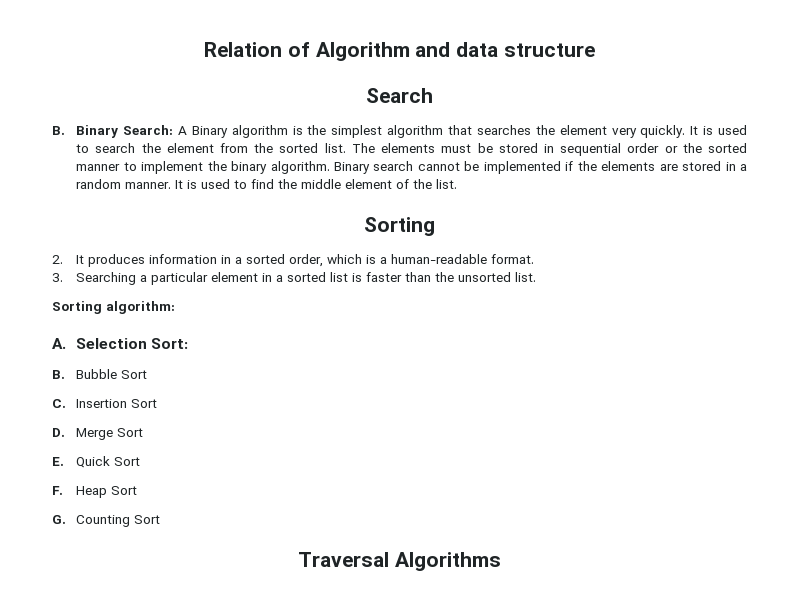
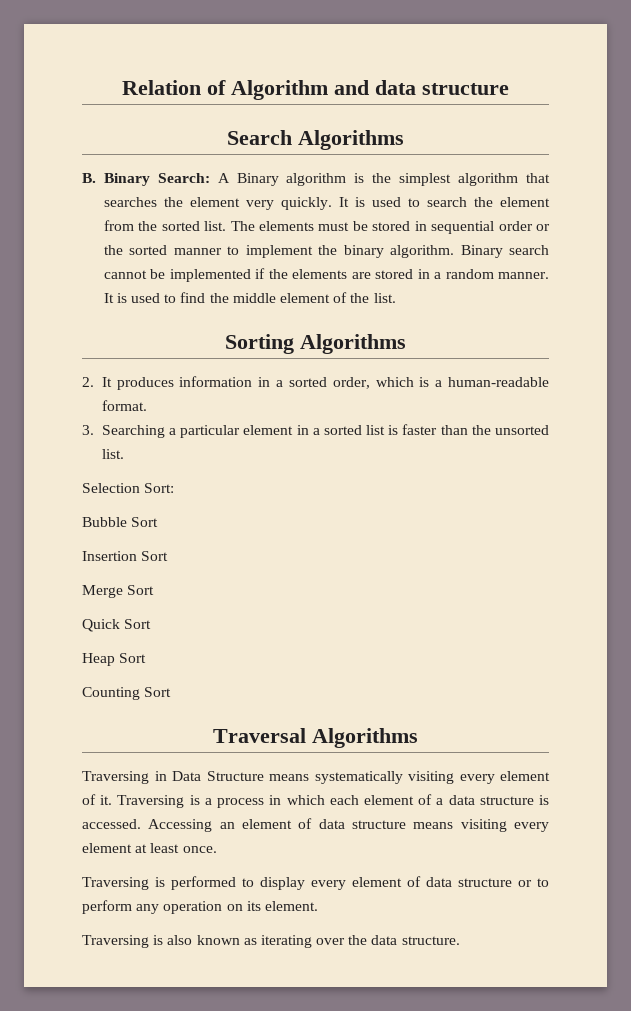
(433, 95) none -> [298,130,404,150] Algorithms
(435, 226) none -> [300,334,406,354] Algorithms
[52,301,175,314] [52,338,66,349] Sorting algorithm: // A. -> (124, 454) none
[52,370,65,379] B. -> (175, 488) none
[52,399,66,408] C. -> (159, 522) none
[52,428,65,437] D. -> (169, 556) none
[52,457,64,466] E. -> (155, 590) none
[52,486,63,495] F. -> (152, 624) none
[52,515,66,524] G. -> (147, 658) none
(501, 561) none -> [82,771,550,784] [82,794,549,808] [82,818,549,832] [82,843,217,853] [82,876,549,890] [82,900,318,914] [82,935,460,948] // Traversing in Data Structure means systematically visiting every element of it. Traversing is a process in which each element of a data structure is accessed. Accessing an element of data structure means visiting every element at least once. // Traversing is performed to display every element of data structure or to perform any operation on its element. // Traversing is also known as iterating over the data structure.

